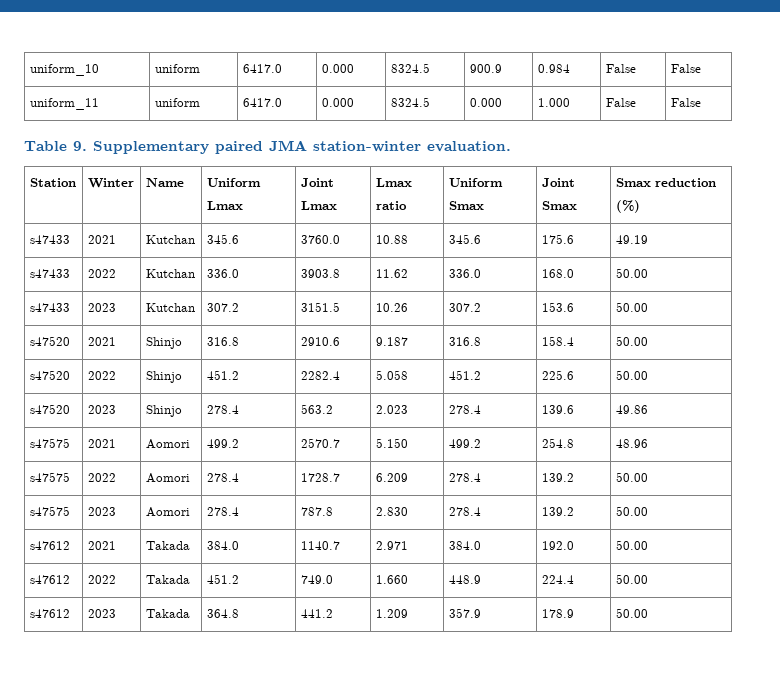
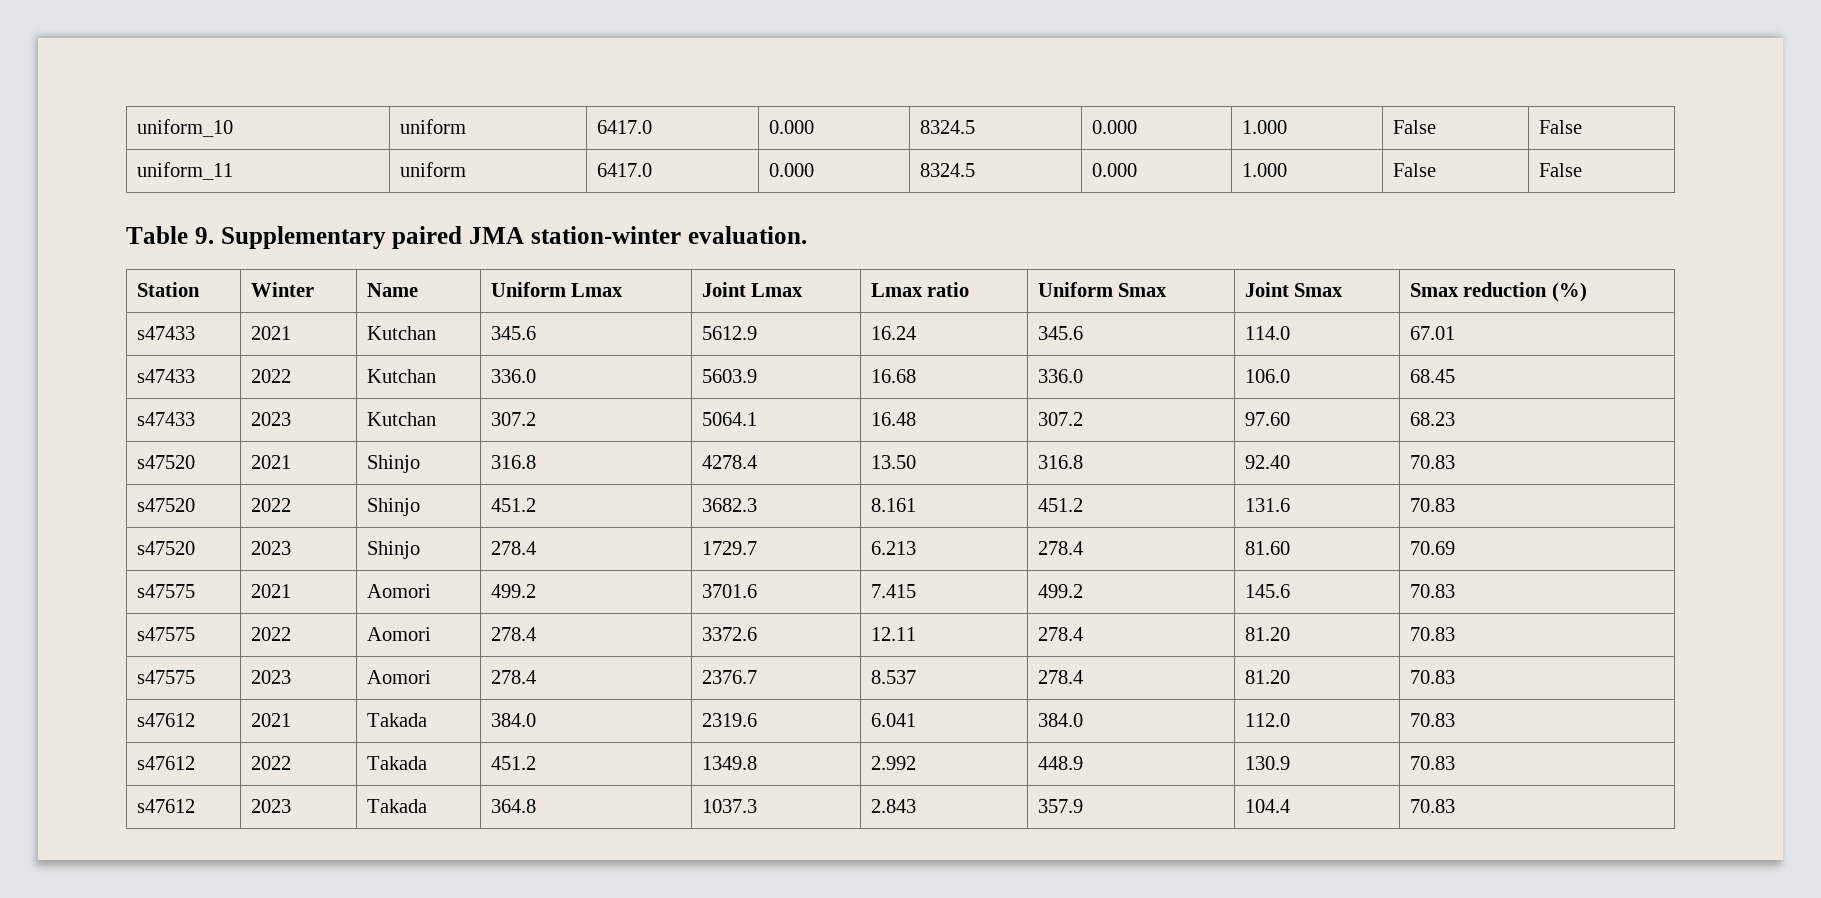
[469,64,502,73] [537,64,570,73] 900.9 | 0.984 -> [1091,120,1137,134] [1241,120,1287,134] 0.000 | 1.000
[300,235,340,244] [375,235,408,244] [448,234,481,244] [541,234,574,244] [615,235,648,244] 3760.0 | 10.88 | 345.6 | 175.6 | 49.19 -> [701,326,757,340] [870,326,916,340] [1037,326,1083,340] [1244,326,1290,340] [1409,326,1455,340] 5612.9 | 16.24 | 345.6 | 114.0 | 67.01
[300,269,340,278] [375,269,408,278] [448,269,481,278] [541,269,574,278] [615,268,648,278] 3903.8 | 11.62 | 336.0 | 168.0 | 50.00 -> [701,369,757,383] [870,369,916,383] [1037,369,1083,383] [1244,369,1290,383] [1409,369,1455,383] 5603.9 | 16.68 | 336.0 | 106.0 | 68.45
[300,302,340,312] [375,303,408,312] [448,303,481,312] [541,302,574,312] [615,302,648,312] 3151.5 | 10.26 | 307.2 | 153.6 | 50.00 -> [701,412,757,426] [870,412,916,426] [1037,412,1083,426] [1244,412,1290,426] [1409,412,1455,426] 5064.1 | 16.48 | 307.2 | 97.60 | 68.23
[300,337,340,346] [375,337,408,346] [448,337,481,346] [541,336,574,346] [615,336,648,346] 2910.6 | 9.187 | 316.8 | 158.4 | 50.00 -> [701,455,757,469] [870,455,916,469] [1037,455,1083,469] [1244,455,1290,469] [1409,455,1455,469] 4278.4 | 13.50 | 316.8 | 92.40 | 70.83
[300,371,340,380] [375,370,408,380] [448,370,481,380] [541,370,574,380] [615,370,648,380] 2282.4 | 5.058 | 451.2 | 225.6 | 50.00 -> [701,498,757,512] [870,498,916,512] [1037,498,1083,512] [1244,498,1290,512] [1409,498,1455,512] 3682.3 | 8.161 | 451.2 | 131.6 | 70.83
[300,404,333,414] [375,405,408,414] [448,405,481,414] [541,405,574,414] [615,405,648,414] 563.2 | 2.023 | 278.4 | 139.6 | 49.86 -> [701,541,757,555] [870,541,916,555] [1037,541,1083,555] [1244,541,1290,555] [1409,541,1455,555] 1729.7 | 6.213 | 278.4 | 81.60 | 70.69
[300,438,340,448] [375,438,408,448] [448,439,481,448] [541,438,574,448] [615,439,648,448] 2570.7 | 5.150 | 499.2 | 254.8 | 48.96 -> [701,584,757,598] [870,584,916,598] [1037,584,1083,598] [1244,584,1290,598] [1409,584,1455,598] 3701.6 | 7.415 | 499.2 | 145.6 | 70.83
[300,473,340,482] [375,473,408,482] [448,473,481,482] [541,473,574,482] [615,472,648,482] 1728.7 | 6.209 | 278.4 | 139.2 | 50.00 -> [701,627,757,641] [870,627,916,641] [1037,627,1083,641] [1244,627,1290,641] [1409,627,1455,641] 3372.6 | 12.11 | 278.4 | 81.20 | 70.83
[300,507,333,516] [375,507,408,516] [448,507,481,516] [541,507,574,516] [615,506,648,516] 787.8 | 2.830 | 278.4 | 139.2 | 50.00 -> [701,670,757,684] [870,670,916,684] [1037,670,1083,684] [1244,670,1290,684] [1409,670,1455,684] 2376.7 | 8.537 | 278.4 | 81.20 | 70.83
[300,541,340,550] [375,541,408,550] [448,541,481,550] [541,541,574,550] [615,540,648,550] 1140.7 | 2.971 | 384.0 | 192.0 | 50.00 -> [701,713,757,727] [870,713,916,727] [1037,713,1083,727] [1244,713,1290,727] [1409,713,1455,727] 2319.6 | 6.041 | 384.0 | 112.0 | 70.83
[300,575,333,584] [375,575,408,584] 749.0 | 1.660 -> [701,756,757,770] [870,756,916,770] 1349.8 | 2.992
[541,575,574,584] [615,574,648,584] 224.4 | 50.00 -> [1244,756,1290,770] [1409,756,1455,770] 130.9 | 70.83
[300,609,333,618] [375,609,408,618] 441.2 | 1.209 -> [701,799,757,813] [870,799,916,813] 1037.3 | 2.843
[541,609,574,618] [615,608,648,618] 178.9 | 50.00 -> [1244,799,1290,813] [1409,799,1455,813] 104.4 | 70.83

